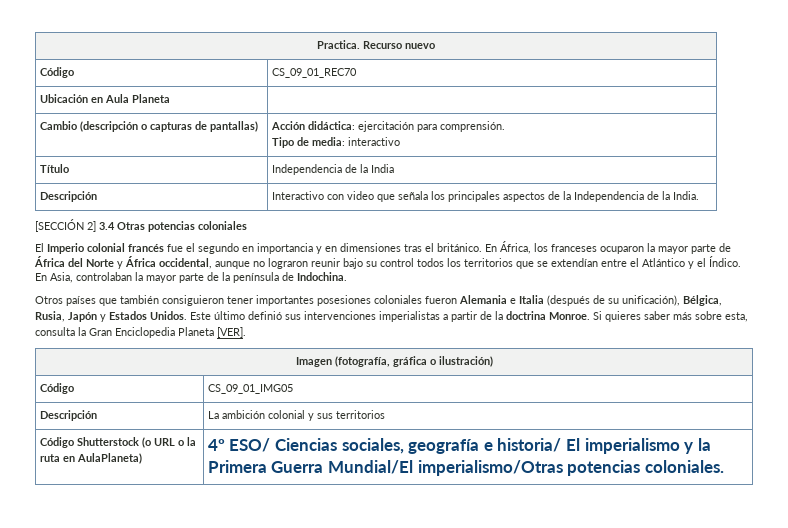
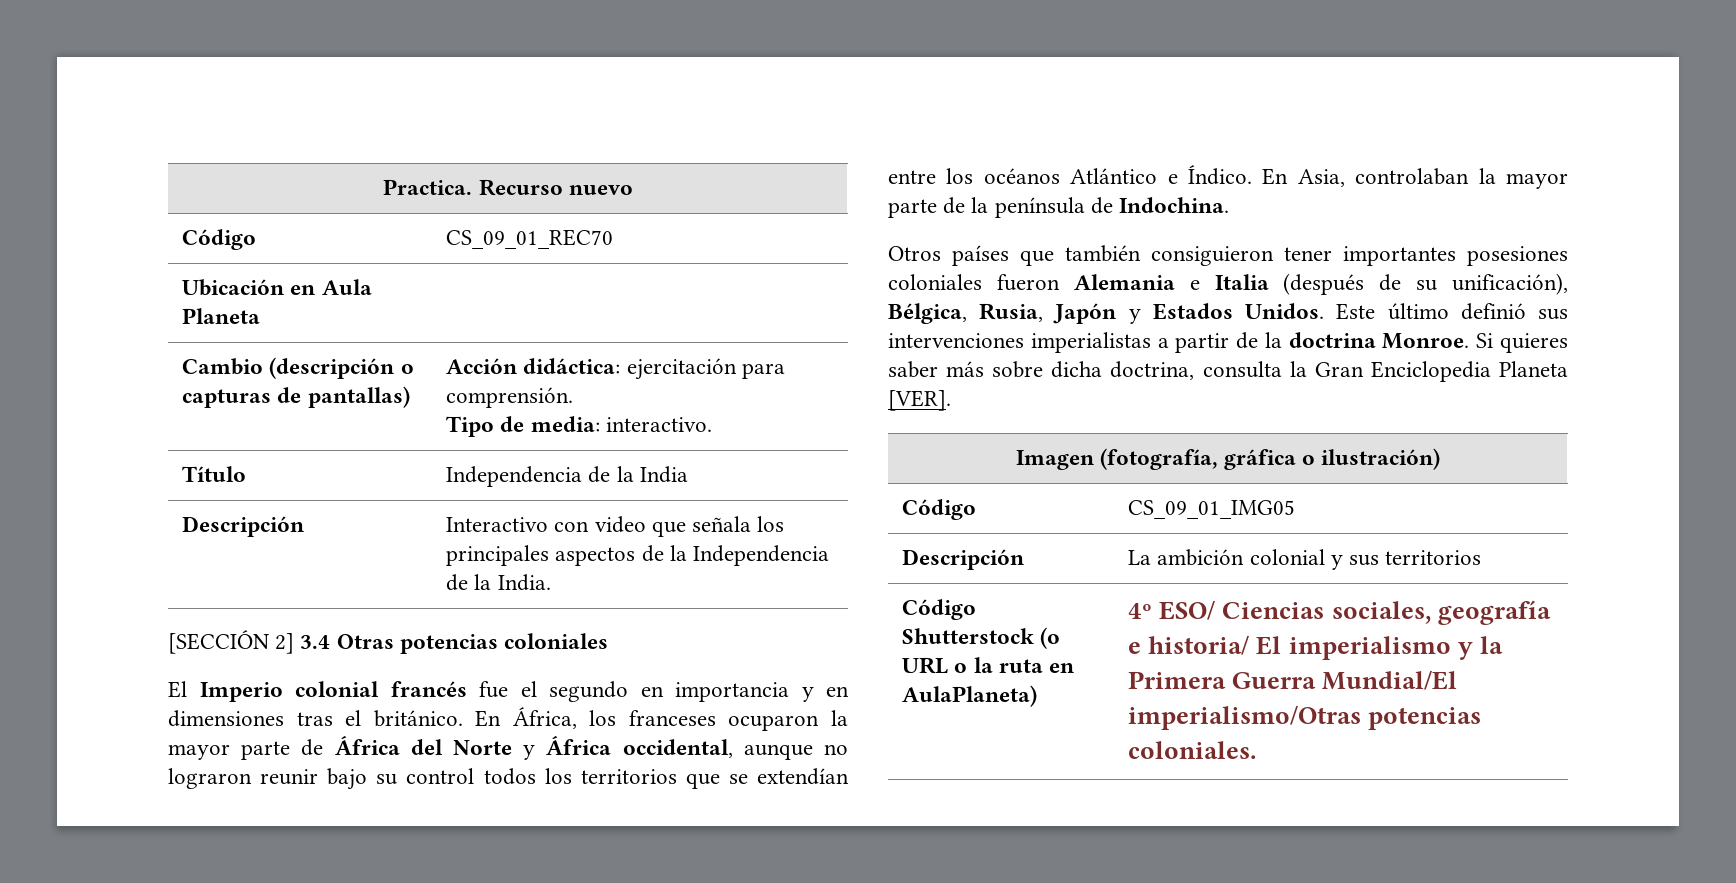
[347,137,400,146] interactivo -> [605,417,712,432] interactivo.
[630,258,706,269] el Atlántico y el -> [946,168,1178,184] los océanos Atlántico e
[725,312,748,322] esta, -> [1051,361,1195,380] dicha doctrina,

